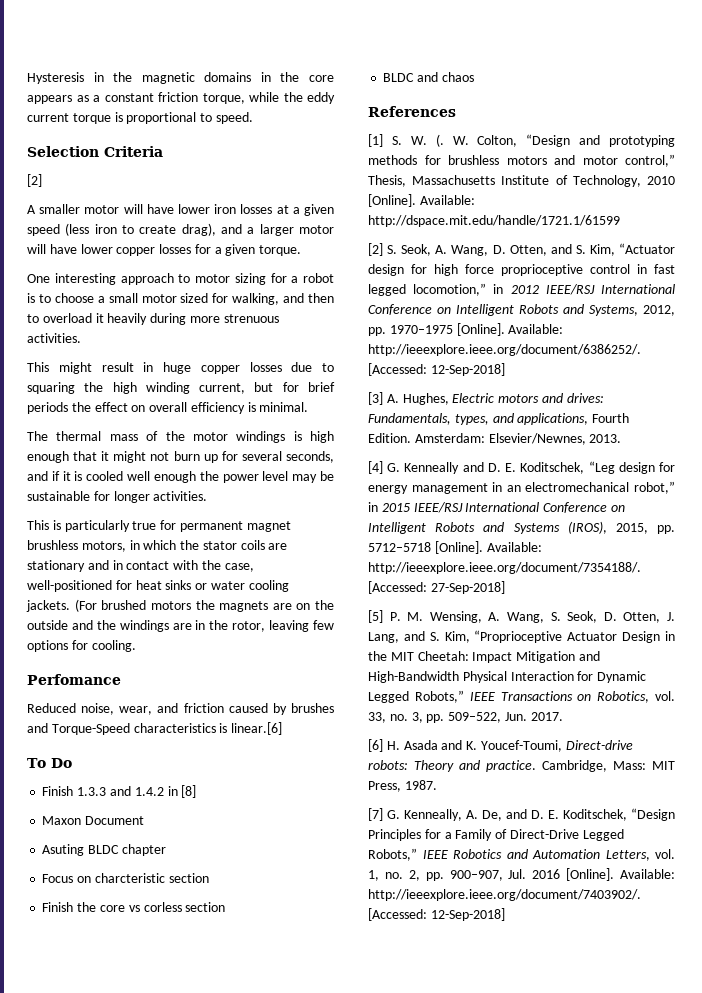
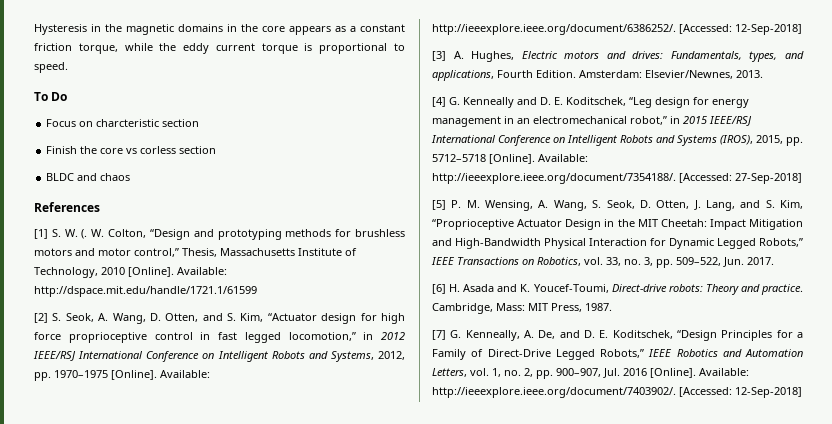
[27,146,163,157] [27,174,42,187] [27,204,334,216] [27,223,335,236] [27,244,302,256] [27,273,334,285] [27,293,334,305] [27,313,279,325] [27,333,81,343] [27,362,334,374] [27,382,335,394] [27,402,309,414] [27,431,334,443] [27,451,334,463] [27,471,334,483] [27,491,208,503] [27,520,291,532] [27,540,288,552] [27,560,254,572] [27,580,289,592] [26,599,334,612] [27,620,334,632] [27,640,136,652] [27,674,121,685] [27,703,334,715] [27,722,283,735] [27,758,72,768] [42,785,197,798] [42,816,145,825] [42,844,166,856] Selection Criteria // [2] // A smaller motor will have lower iron losses at a given speed (less iron to create drag), and a larger motor will have lower copper losses for a given torque. // One interesting approach to motor sizing for a robot is to choose a small motor sized for walking, and then to overload it heavily during more strenuous activities. // This might result in huge copper losses due to squaring the high winding current, but for brief periods the effect on overall efficiency is minimal. // The thermal mass of the motor windings is high enough that it might not burn up for several seconds, and if it is cooled well enough the power level may be sustainable for longer activities. // This is particularly true for permanent magnet brushless motors, in which the stator coils are stationary and in contact with the case, well-positioned for heat sinks or water cooling jackets. (For brushed motors the magnets are on the outside and the windings are in the rotor, leaving few options for cooling. // Perfomance // Reduced noise, wear, and friction caused by brushes and Torque-Speed characteristics is linear.[6] // To Do // Finish 1.3.3 and 1.4.2 in [8] // Maxon Document // Asuting BLDC chapter -> [34,92,68,101] To Do

